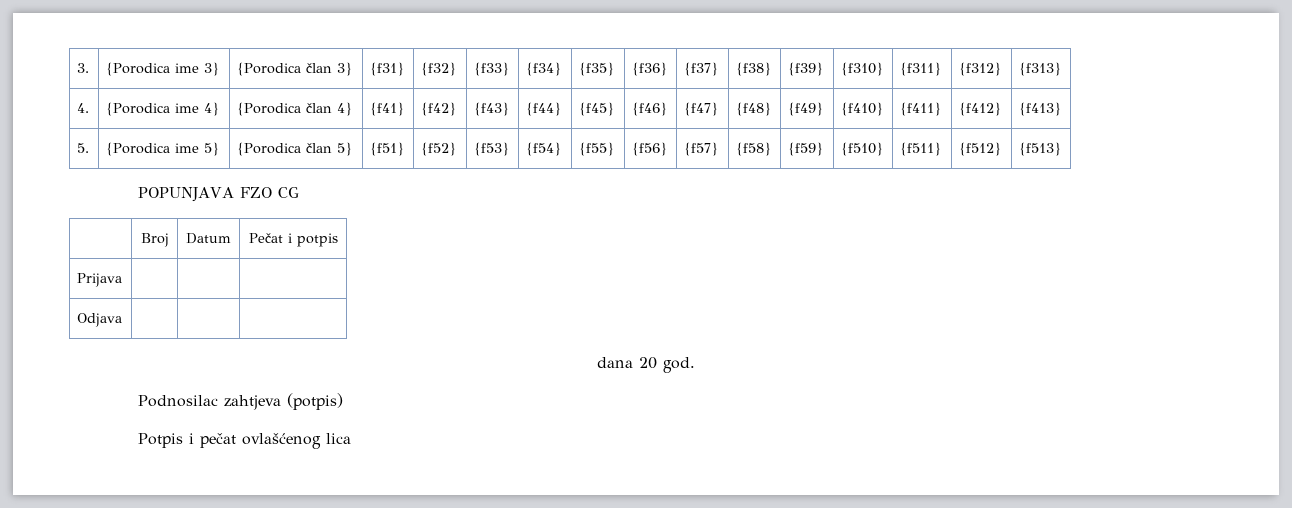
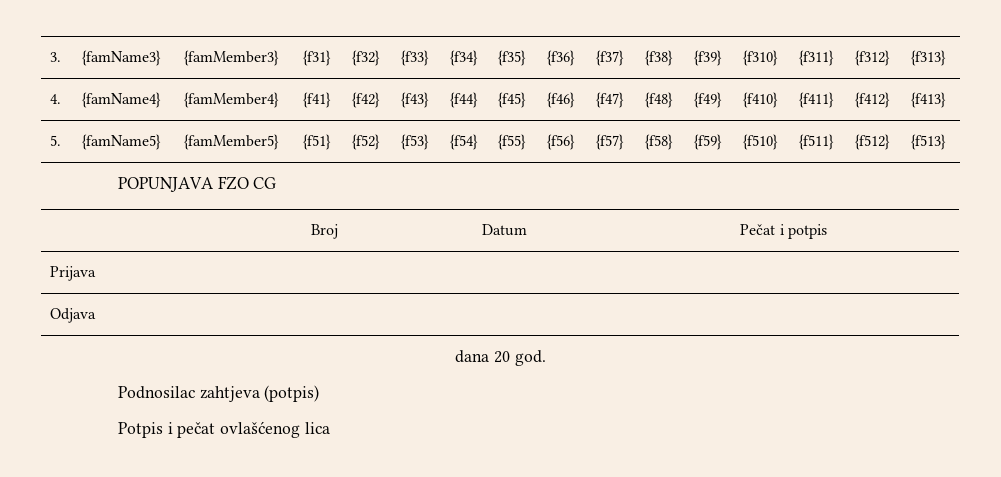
[106,62,220,76] [237,62,353,76] {Porodica ime 3} | {Porodica član 3} -> [82,50,162,66] [184,50,280,66] {famName3} | {famMember3}
[106,102,220,116] [237,102,353,116] {Porodica ime 4} | {Porodica član 4} -> [82,92,162,108] [184,92,280,108] {famName4} | {famMember4}
[106,142,220,156] [237,142,353,156] {Porodica ime 5} | {Porodica član 5} -> [82,134,162,150] [184,134,280,150] {famName5} | {famMember5}

